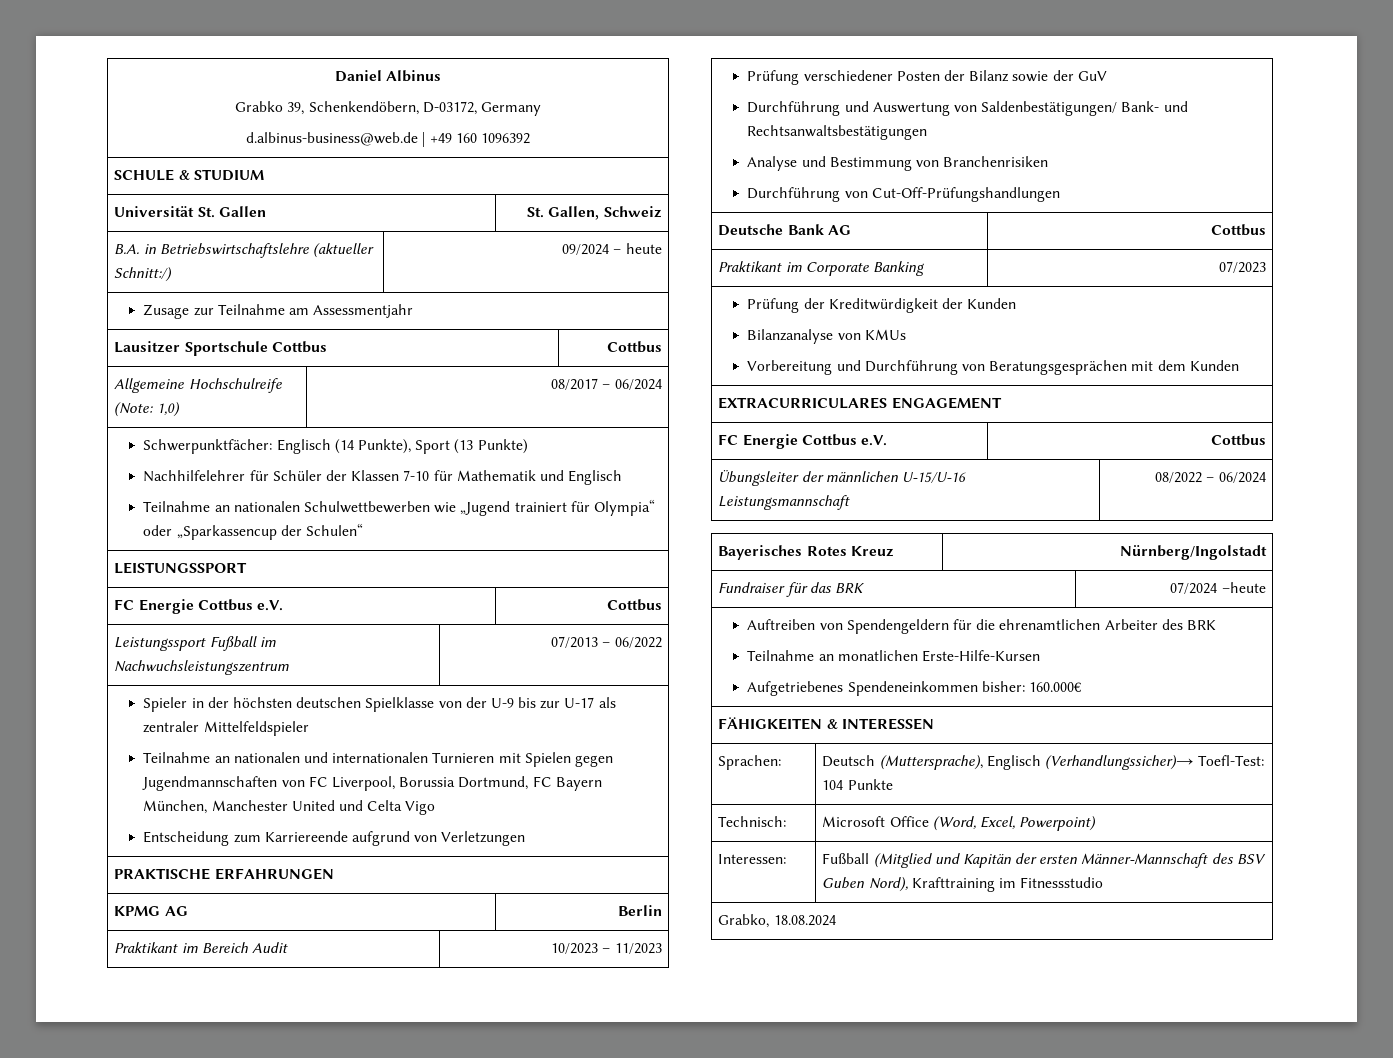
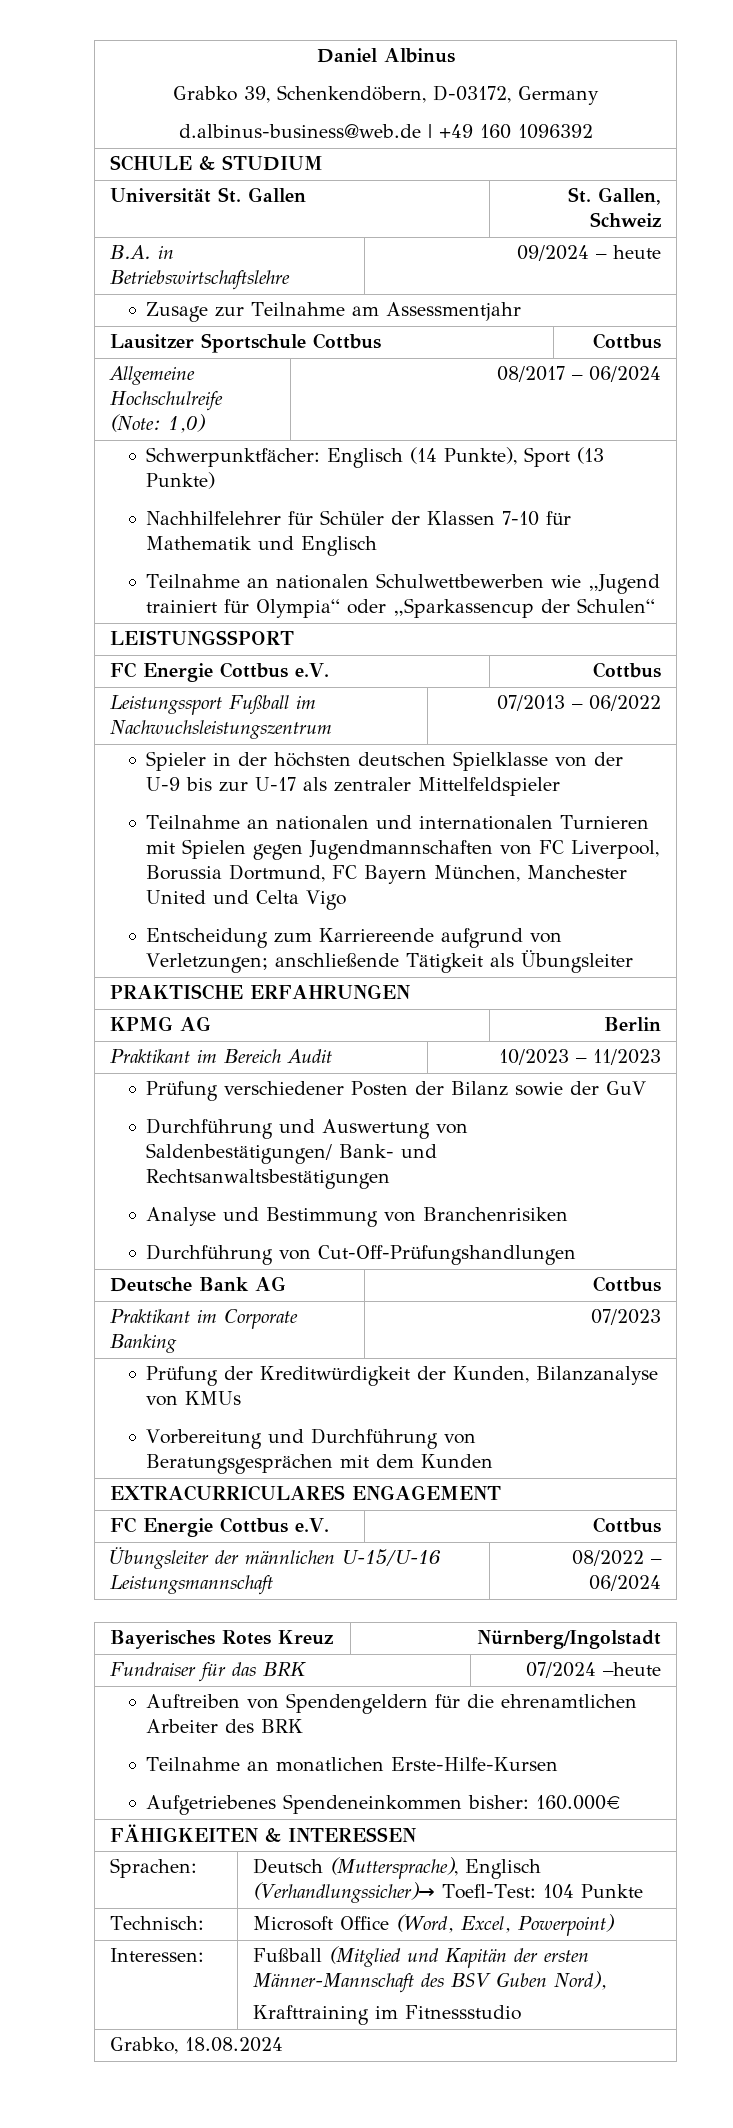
[312,243,374,258] [114,267,173,282] (aktueller Schnitt:/) -> (291, 280) none
[441,831,526,846] Verletzungen -> [146,950,634,973] Verletzungen; anschließende Tätigkeit als Übungsleiter
[967,298,1017,309] Kunden // -> [453,1366,530,1383] Kunden,
(908, 884) none -> (608, 1980) //

